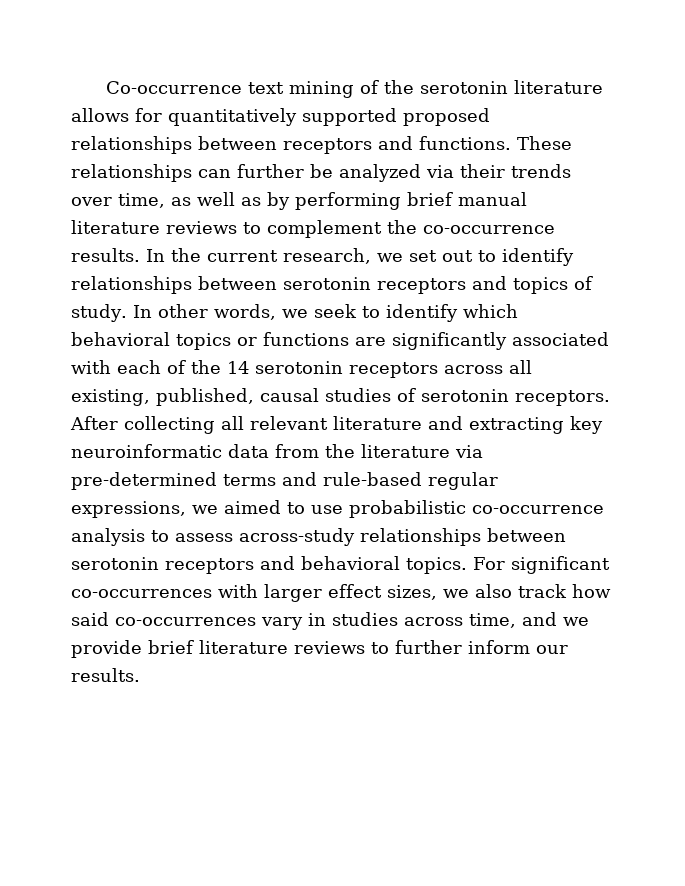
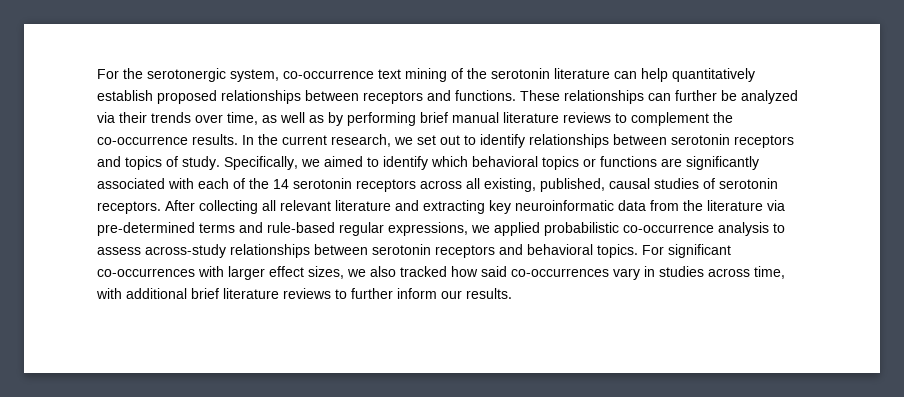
[106,81,243,94] Co-occurrence -> [97,68,374,82] For the serotonergic system, co-occurrence
[71,108,397,126] allows for quantitatively supported -> [614,68,755,82] [97,90,153,101] can help quantitatively establish
[132,304,357,320] In other words, we seek -> [224,156,363,170] Specifically, we aimed
[224,500,343,514] aimed to use -> [494,222,540,236] applied
[518,584,567,598] track -> [400,266,447,277] tracked
[522,612,589,626] [71,640,142,658] and we provide -> [96,288,187,299] with additional

